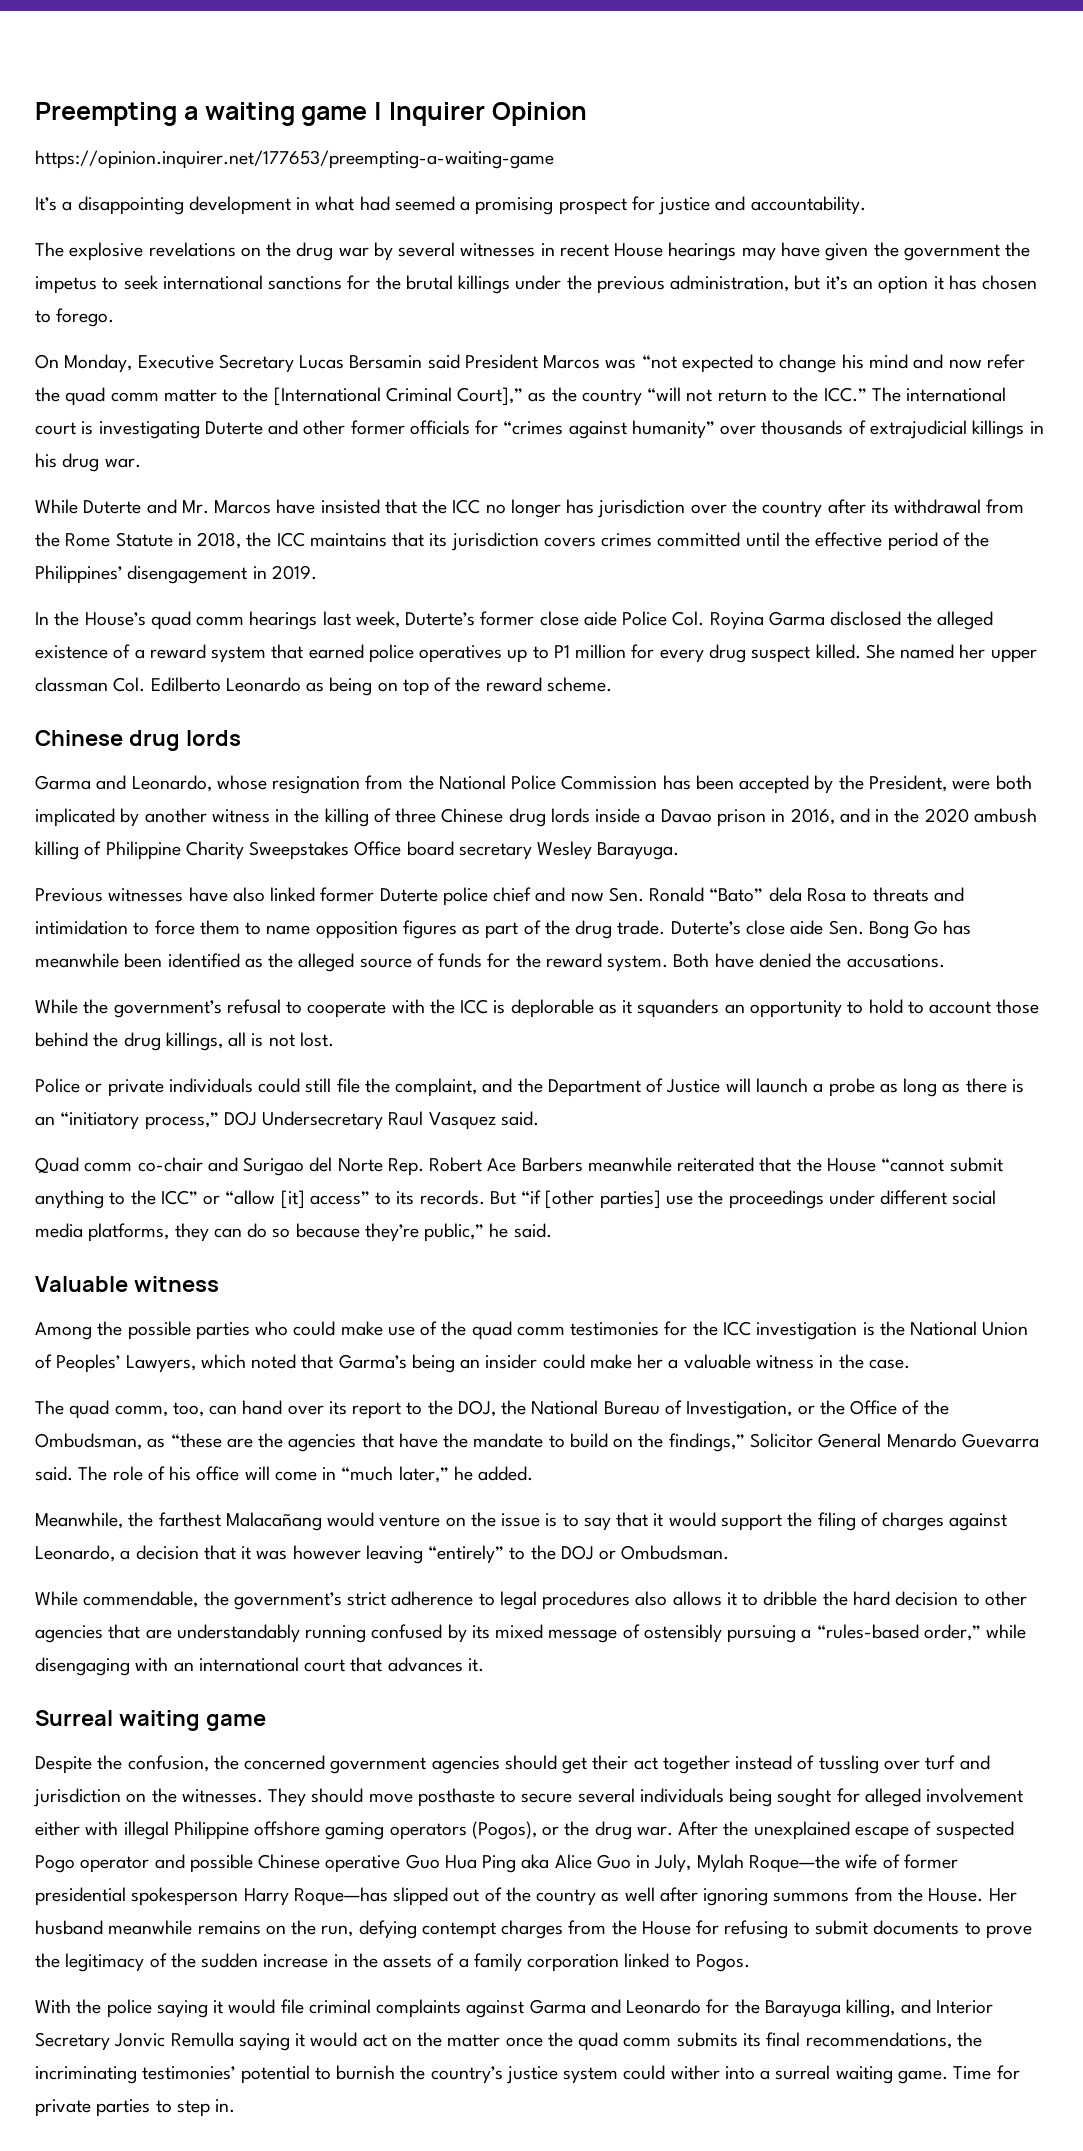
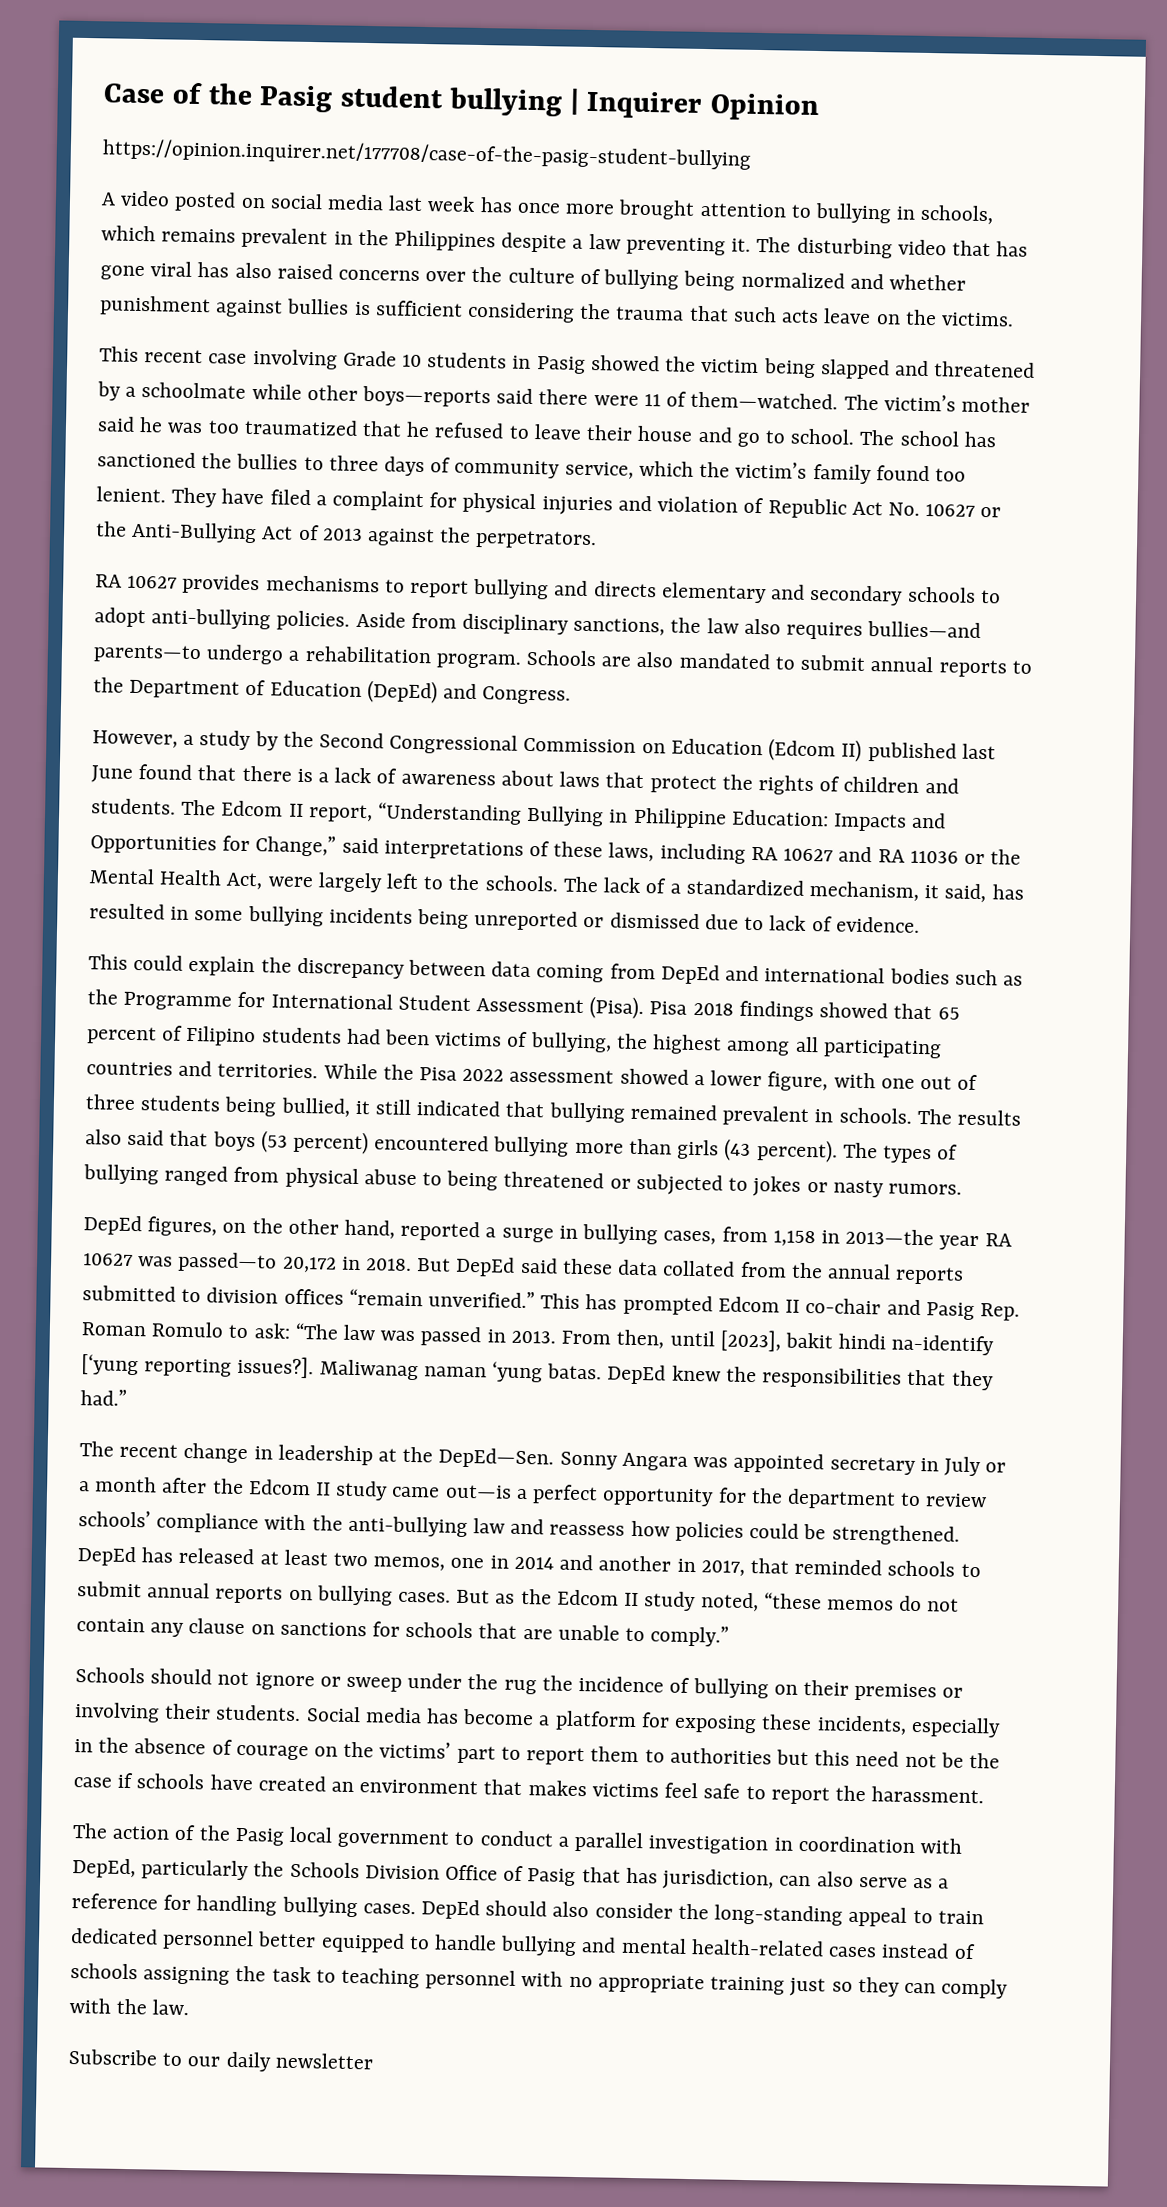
[35,102,587,126] [35,150,554,169] [35,196,866,215] [35,242,1031,261] [35,275,1038,294] [35,308,115,327] [35,354,1025,373] [35,387,1007,406] [35,420,1044,439] [35,453,141,472] [35,499,1025,518] [35,532,990,551] [35,565,317,584] [35,611,993,630] [35,644,1037,663] [35,677,612,696] [35,730,241,751] [35,775,1032,794] [35,808,1037,827] [35,841,680,860] [35,887,964,906] [35,920,972,939] [35,953,945,972] [35,999,1040,1018] [35,1032,334,1051] [35,1078,1024,1097] [35,1111,539,1130] [35,1157,1003,1176] [35,1190,997,1209] [35,1223,552,1242] [35,1276,219,1292] [35,1321,1029,1340] [35,1354,910,1373] [35,1400,949,1419] [35,1433,1039,1452] [35,1466,534,1483] [35,1512,1008,1531] [35,1545,730,1564] [35,1591,1027,1610] [35,1624,1027,1643] [35,1657,484,1676] [35,1710,266,1731] [35,1755,990,1774] [33,1788,1024,1807] [35,1821,1014,1840] [35,1854,958,1873] [35,1887,1017,1906] [35,1920,1032,1939] [35,1953,750,1972] [35,1999,993,2018] [35,2032,982,2051] [35,2065,1020,2084] [35,2099,236,2117] Preempting a waiting game | Inquirer Opinion // https://opinion.inquirer.net/177653/preempting-a-waiting-game // It’s a disappointing development in what had seemed a promising prospect for justice and accountability. // The explosive revelations on the drug war by several witnesses in recent House hearings may have given the government the impetus to seek international sanctions for the brutal killings under the previous administration, but it’s an option it has chosen to forego. // On Monday, Executive Secretary Lucas Bersamin said President Marcos was “not expected to change his mind and now refer the quad comm matter to the [International Criminal Court],” as the country “will not return to the ICC.” The international court is investigating Duterte and other former officials for “crimes against humanity” over thousands of extrajudicial killings in his drug war. // While Duterte and Mr. Marcos have insisted that the ICC no longer has jurisdiction over the country after its withdrawal from the Rome Statute in 2018, the ICC maintains that its jurisdiction covers crimes committed until the effective period of the Philippines’ disengagement in 2019. // In the House’s quad comm hearings last week, Duterte’s former close aide Police Col. Royina Garma disclosed the alleged existence of a reward system that earned police operatives up to P1 million for every drug suspect killed. She named her upper classman Col. Edilberto Leonardo as being on top of the reward scheme. // Chinese drug lords // Garma and Leonardo, whose resignation from the National Police Commission has been accepted by the President, were both implicated by another witness in the killing of three Chinese drug lords inside a Davao prison in 2016, and in the 2020 ambush killing of Philippine Charity Sweepstakes Office board secretary Wesley Barayuga. // Previous witnesses have also linked former Duterte police chief and now Sen. Ronald “Bato” dela Rosa to threats and intimidation to force them to name opposition figures as part of the drug trade. Duterte’s close aide Sen. Bong Go has meanwhile been identified as the alleged source of funds for the reward system. Both have denied the accusations. // While the government’s refusal to cooperate with the ICC is deplorable as it squanders an opportunity to hold to account those behind the drug killings, all is not lost. // Police or private individuals could still file the complaint, and the Department of Justice will launch a probe as long as there is an “initiatory process,” DOJ Undersecretary Raul Vasquez said. // Quad comm co-chair and Surigao del Norte Rep. Robert Ace Barbers meanwhile reiterated that the House “cannot submit anything to the ICC” or “allow [it] access” to its records. But “if [other parties] use the proceedings under different social media platforms, they can do so because they’re public,” he said. // Valuable witness // Among the possible parties who could make use of the quad comm testimonies for the ICC investigation is the National Union of Peoples’ Lawyers, which noted that Garma’s being an insider could make her a valuable witness in the case. // The quad comm, too, can hand over its report to the DOJ, the National Bureau of Investigation, or the Office of the Ombudsman, as “these are the agencies that have the mandate to build on the findings,” Solicitor General Menardo Guevarra said. The role of his office will come in “much later,” he added. // Meanwhile, the farthest Malacañang would venture on the issue is to say that it would support the filing of charges against Leonardo, a decision that it was however leaving “entirely” to the DOJ or Ombudsman. // While commendable, the government’s strict adherence to legal procedures also allows it to dribble the hard decision to other agencies that are understandably running confused by its mixed message of ostensibly pursuing a “rules-based order,” while disengaging with an international court that advances it. // Surreal waiting game // Despite the confusion, the concerned government agencies should get their act together instead of tussling over turf and jurisdiction on the witnesses. They should move posthaste to secure several individuals being sought for alleged involvement either with illegal Philippine offshore gaming operators (Pogos), or the drug war. After the unexplained escape of suspected Pogo operator and possible Chinese operative Guo Hua Ping aka Alice Guo in July, Mylah Roque—the wife of former presidential spokesperson Harry Roque—has slipped out of the country as well after ignoring summons from the House. Her husband meanwhile remains on the run, defying contempt charges from the House for refusing to submit documents to prove the legitimacy of the sudden increase in the assets of a family corporation linked to Pogos. // With the police saying it would file criminal complaints against Garma and Leonardo for the Barayuga killing, and Interior Secretary Jonvic Remulla saying it would act on the matter once the quad comm submits its final recommendations, the incriminating testimonies’ potential to burnish the country’s justice system could wither into a surreal waiting game. Time for private parties to step in. -> [103,82,820,122] [102,138,752,170] [101,190,995,225] [101,225,1029,259] [100,261,966,291] [99,295,1014,327] [99,346,1036,380] [97,381,1030,413] [97,416,997,448] [97,451,966,485] [96,486,1002,519] [96,521,598,550] [95,573,1001,606] [94,607,982,640] [93,644,1032,678] [93,677,572,705] [92,730,996,763] [91,764,959,796] [91,798,947,832] [90,835,1022,865] [89,868,1024,903] [89,903,920,933] [88,954,1023,986] [87,989,960,1022] [86,1025,942,1059] [86,1060,979,1092] [85,1094,1021,1127] [85,1129,959,1164] [83,1164,962,1198] [83,1215,1012,1251] [83,1251,965,1285] [82,1285,1020,1321] [81,1321,995,1356] [81,1354,994,1391] [80,1389,127,1406] [79,1441,1007,1477] [79,1476,988,1510] [78,1510,960,1546] [77,1546,981,1578] [77,1581,960,1612] [76,1618,730,1647] [75,1667,964,1702] [74,1702,1001,1738] [74,1737,1000,1769] [73,1772,985,1805] [72,1823,962,1855] [72,1858,950,1891] [71,1893,984,1927] [70,1928,976,1960] [70,1963,1009,1999] [69,1998,190,2016] [68,2048,374,2072] Case of the Pasig student bullying | Inquirer Opinion // https://opinion.inquirer.net/177708/case-of-the-pasig-student-bullying // A video posted on social media last week has once more brought attention to bullying in schools, which remains prevalent in the Philippines despite a law preventing it. The disturbing video that has gone viral has also raised concerns over the culture of bullying being normalized and whether punishment against bullies is sufficient considering the trauma that such acts leave on the victims. // This recent case involving Grade 10 students in Pasig showed the victim being slapped and threatened by a schoolmate while other boys—reports said there were 11 of them—watched. The victim’s mother said he was too traumatized that he refused to leave their house and go to school. The school has sanctioned the bullies to three days of community service, which the victim’s family found too lenient. They have filed a complaint for physical injuries and violation of Republic Act No. 10627 or the Anti-Bullying Act of 2013 against the perpetrators. // RA 10627 provides mechanisms to report bullying and directs elementary and secondary schools to adopt anti-bullying policies. Aside from disciplinary sanctions, the law also requires bullies—and parents—to undergo a rehabilitation program. Schools are also mandated to submit annual reports to the Department of Education (DepEd) and Congress. // However, a study by the Second Congressional Commission on Education (Edcom II) published last June found that there is a lack of awareness about laws that protect the rights of children and students. The Edcom II report, “Understanding Bullying in Philippine Education: Impacts and Opportunities for Change,” said interpretations of these laws, including RA 10627 and RA 11036 or the Mental Health Act, were largely left to the schools. The lack of a standardized mechanism, it said, has resulted in some bullying incidents being unreported or dismissed due to lack of evidence. // This could explain the discrepancy between data coming from DepEd and international bodies such as the Programme for International Student Assessment (Pisa). Pisa 2018 findings showed that 65 percent of Filipino students had been victims of bullying, the highest among all participating countries and territories. While the Pisa 2022 assessment showed a lower figure, with one out of three students being bullied, it still indicated that bullying remained prevalent in schools. The results also said that boys (53 percent) encountered bullying more than girls (43 percent). The types of bullying ranged from physical abuse to being threatened or subjected to jokes or nasty rumors. // DepEd figures, on the other hand, reported a surge in bullying cases, from 1,158 in 2013—the year RA 10627 was passed—to 20,172 in 2018. But DepEd said these data collated from the annual reports submitted to division offices “remain unverified.” This has prompted Edcom II co-chair and Pasig Rep. Roman Romulo to ask: “The law was passed in 2013. From then, until [2023], bakit hindi na-identify [‘yung reporting issues?]. Maliwanag naman ‘yung batas. DepEd knew the responsibilities that they had.” // The recent change in leadership at the DepEd—Sen. Sonny Angara was appointed secretary in July or a month after the Edcom II study came out—is a perfect opportunity for the department to review schools’ compliance with the anti-bullying law and reassess how policies could be strengthened. DepEd has released at least two memos, one in 2014 and another in 2017, that reminded schools to submit annual reports on bullying cases. But as the Edcom II study noted, “these memos do not contain any clause on sanctions for schools that are unable to comply.” // Schools should not ignore or sweep under the rug the incidence of bullying on their premises or involving their students. Social media has become a platform for exposing these incidents, especially in the absence of courage on the victims’ part to report them to authorities but this need not be the case if schools have created an environment that makes victims feel safe to report the harassment. // The action of the Pasig local government to conduct a parallel investigation in coordination with DepEd, particularly the Schools Division Office of Pasig that has jurisdiction, can also serve as a reference for handling bullying cases. DepEd should also consider the long-standing appeal to train dedicated personnel better equipped to handle bullying and mental health-related cases instead of schools assigning the task to teaching personnel with no appropriate training just so they can comply with the law. // Subscribe to our daily newsletter

